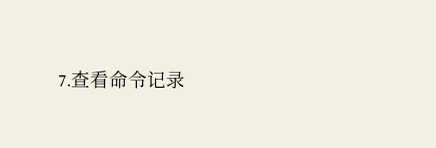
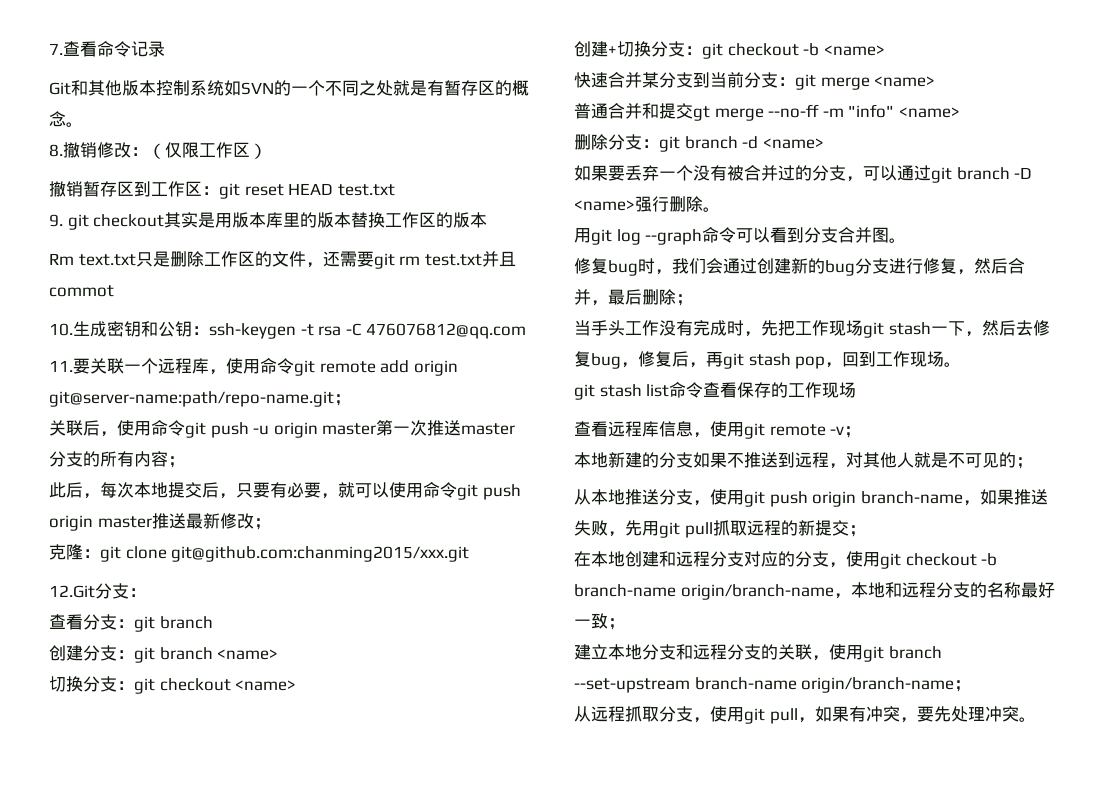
(186, 79) none -> [49,80,529,96] [49,111,83,127] [49,142,267,159] [49,181,395,199] [49,212,488,230] [49,251,516,269] [49,285,114,297] [49,321,527,339] [49,358,458,376] [49,391,351,407] [49,420,516,438] [49,451,185,468] [49,482,521,500] [49,513,271,531] [49,544,470,562] [49,583,146,599] [49,614,213,632] [49,645,279,663] [49,676,297,694] [574,41,885,59] [574,72,936,90] [574,103,960,121] [574,134,824,152] [574,165,1033,183] [574,196,720,212] [574,227,907,245] [574,258,1025,276] [574,289,693,306] [574,320,1050,338] [574,351,962,369] [574,382,857,400] [574,421,862,439] [574,452,1033,469] [574,489,1048,507] [574,520,866,538] [574,551,998,569] [574,582,1055,600] [574,613,625,630] [574,644,942,662] [574,677,972,693] [574,706,1036,724] // Git和其他版本控制系统如SVN的一个不同之处就是有暂存区的概念。 // 8.撤销修改：（仅限工作区） // 撤销暂存区到工作区：git reset HEAD test.txt // 9. git checkout其实是用版本库里的版本替换工作区的版本 // Rm text.txt只是删除工作区的文件，还需要git rm test.txt并且commot // 10.生成密钥和公钥：ssh-keygen -t rsa -C 476076812@qq.com // 11.要关联一个远程库，使用命令git remote add origin git@server-name:path/repo-name.git； // 关联后，使用命令git push -u origin master第一次推送master分支的所有内容； // 此后，每次本地提交后，只要有必要，就可以使用命令git push origin master推送最新修改； // 克隆：git clone git@github.com:chanming2015/xxx.git // 12.Git分支： // 查看分支：git branch // 创建分支：git branch <name> // 切换分支：git checkout <name> // 创建+切换分支：git checkout -b <name> // 快速合并某分支到当前分支：git merge <name> // 普通合并和提交gt merge --no-ff -m "info" <name> // 删除分支：git branch -d <name> // 如果要丢弃一个没有被合并过的分支，可以通过git branch -D <name>强行删除。 // 用git log --graph命令可以看到分支合并图。 // 修复bug时，我们会通过创建新的bug分支进行修复，然后合并，最后删除； // 当手头工作没有完成时，先把工作现场git stash一下，然后去修复bug，修复后，再git stash pop，回到工作现场。 // git stash list命令查看保存的工作现场 // 查看远程库信息，使用git remote -v； // 本地新建的分支如果不推送到远程，对其他人就是不可见的； // 从本地推送分支，使用git push origin branch-name，如果推送失败，先用git pull抓取远程的新提交； // 在本地创建和远程分支对应的分支，使用git checkout -b branch-name origin/branch-name，本地和远程分支的名称最好一致； // 建立本地分支和远程分支的关联，使用git branch --set-upstream branch-name origin/branch-name； // 从远程抓取分支，使用git pull，如果有冲突，要先处理冲突。

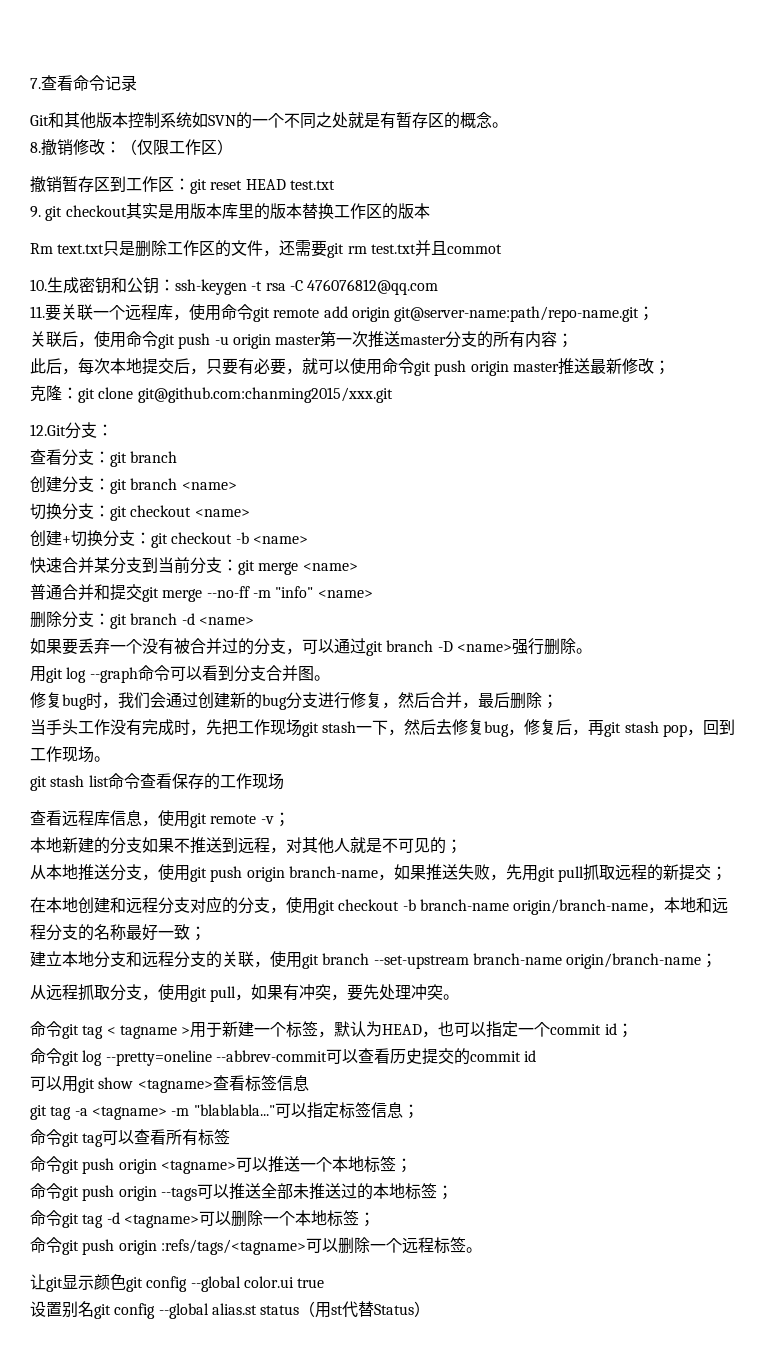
[693,106,710,121] gt -> [142,587,159,602] git
(1036, 719) none -> [30,1021,633,1039] [30,1048,537,1066] [30,1075,309,1093] [30,1102,419,1120] [30,1129,231,1147] [30,1156,412,1174] [30,1183,453,1201] [30,1210,375,1228] [30,1237,482,1255] [30,1274,325,1292] [30,1301,431,1319] // 命令git tag < tagname >用于新建一个标签，默认为HEAD，也可以指定一个commit id； // 命令git log --pretty=oneline --abbrev-commit可以查看历史提交的commit id // 可以用git show <tagname>查看标签信息 // git tag -a <tagname> -m "blablabla..."可以指定标签信息； // 命令git tag可以查看所有标签 // 命令git push origin <tagname>可以推送一个本地标签； // 命令git push origin --tags可以推送全部未推送过的本地标签； // 命令git tag -d <tagname>可以删除一个本地标签； // 命令git push origin :refs/tags/<tagname>可以删除一个远程标签。 // 让git显示颜色git config --global color.ui true // 设置别名git config --global alias.st status（用st代替Status）

